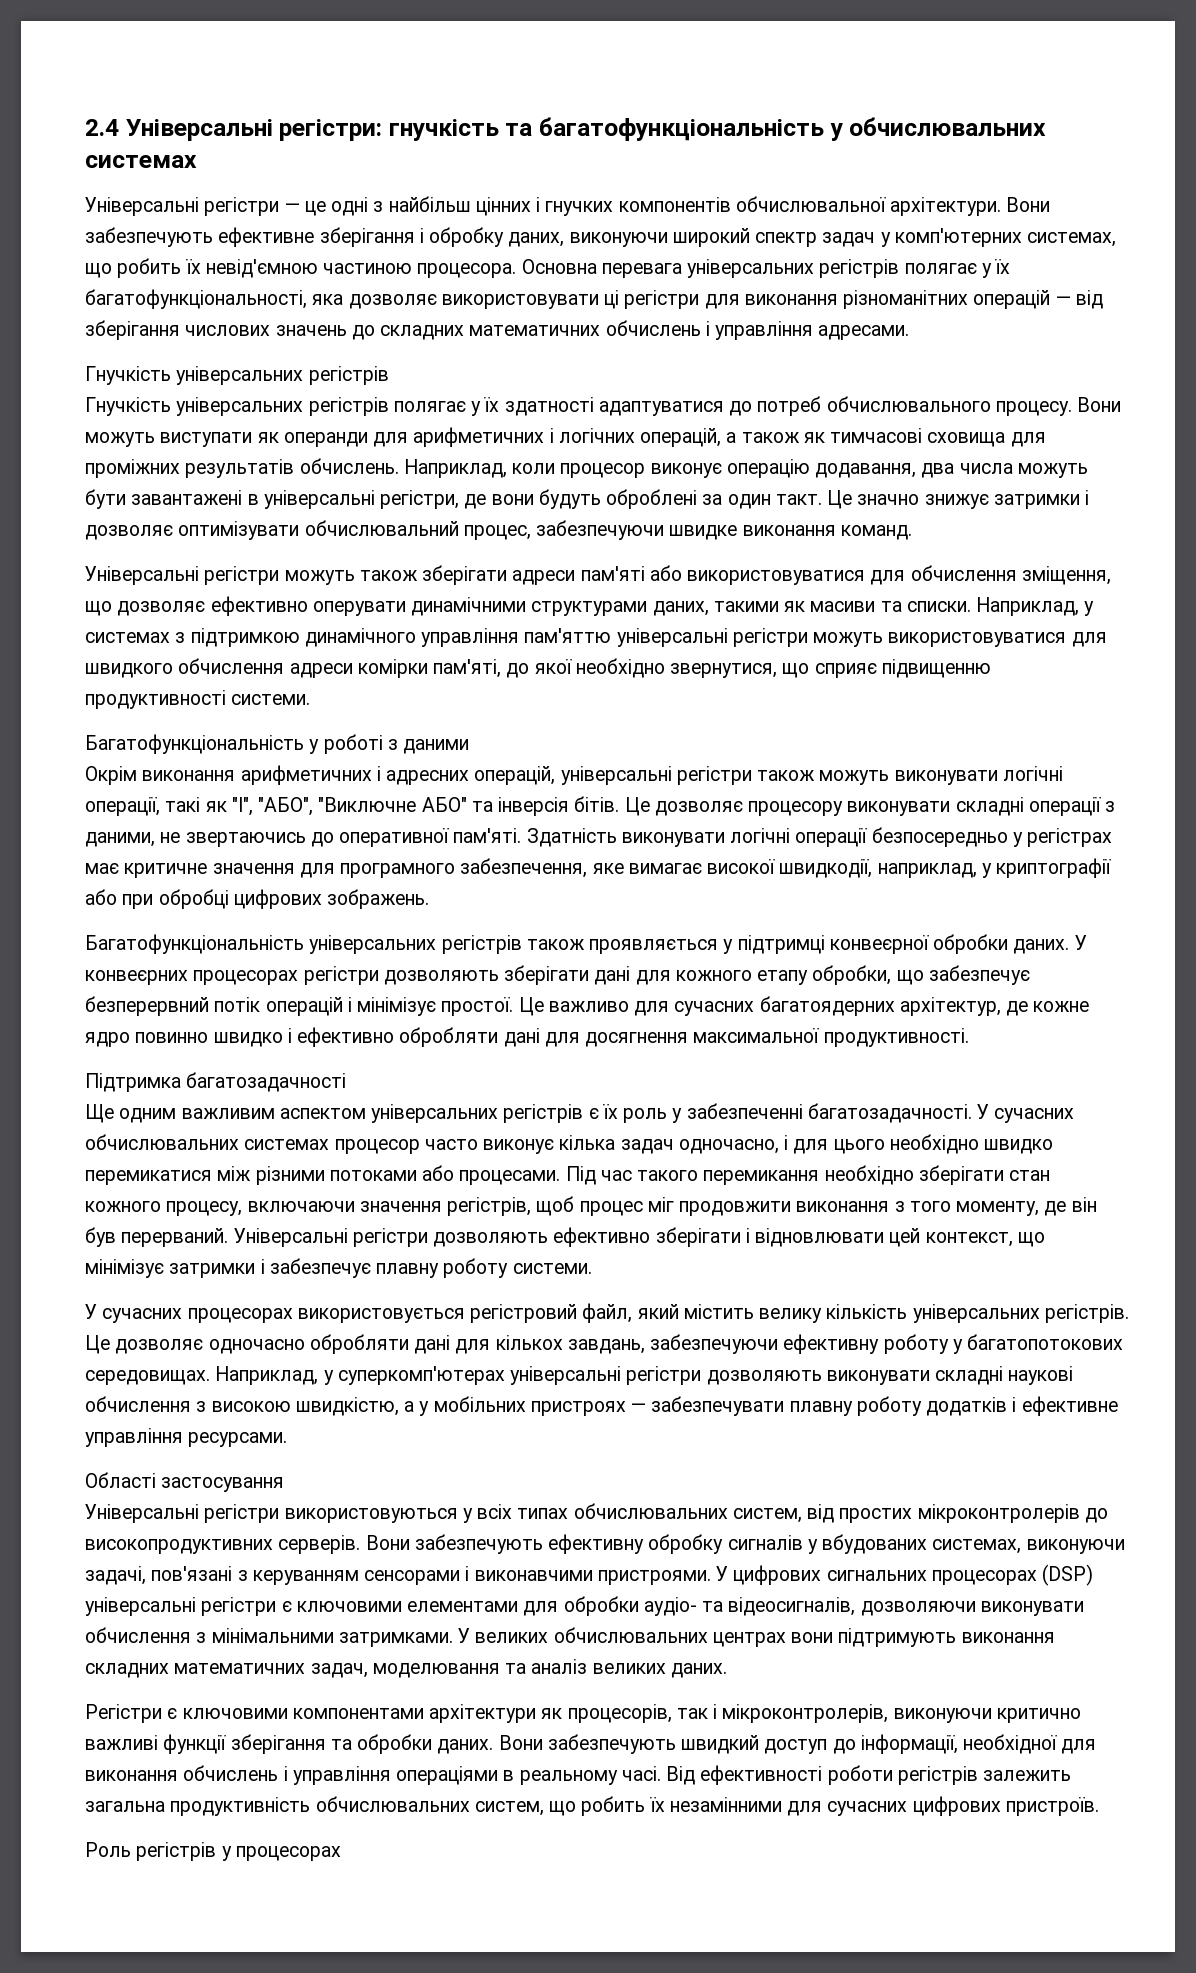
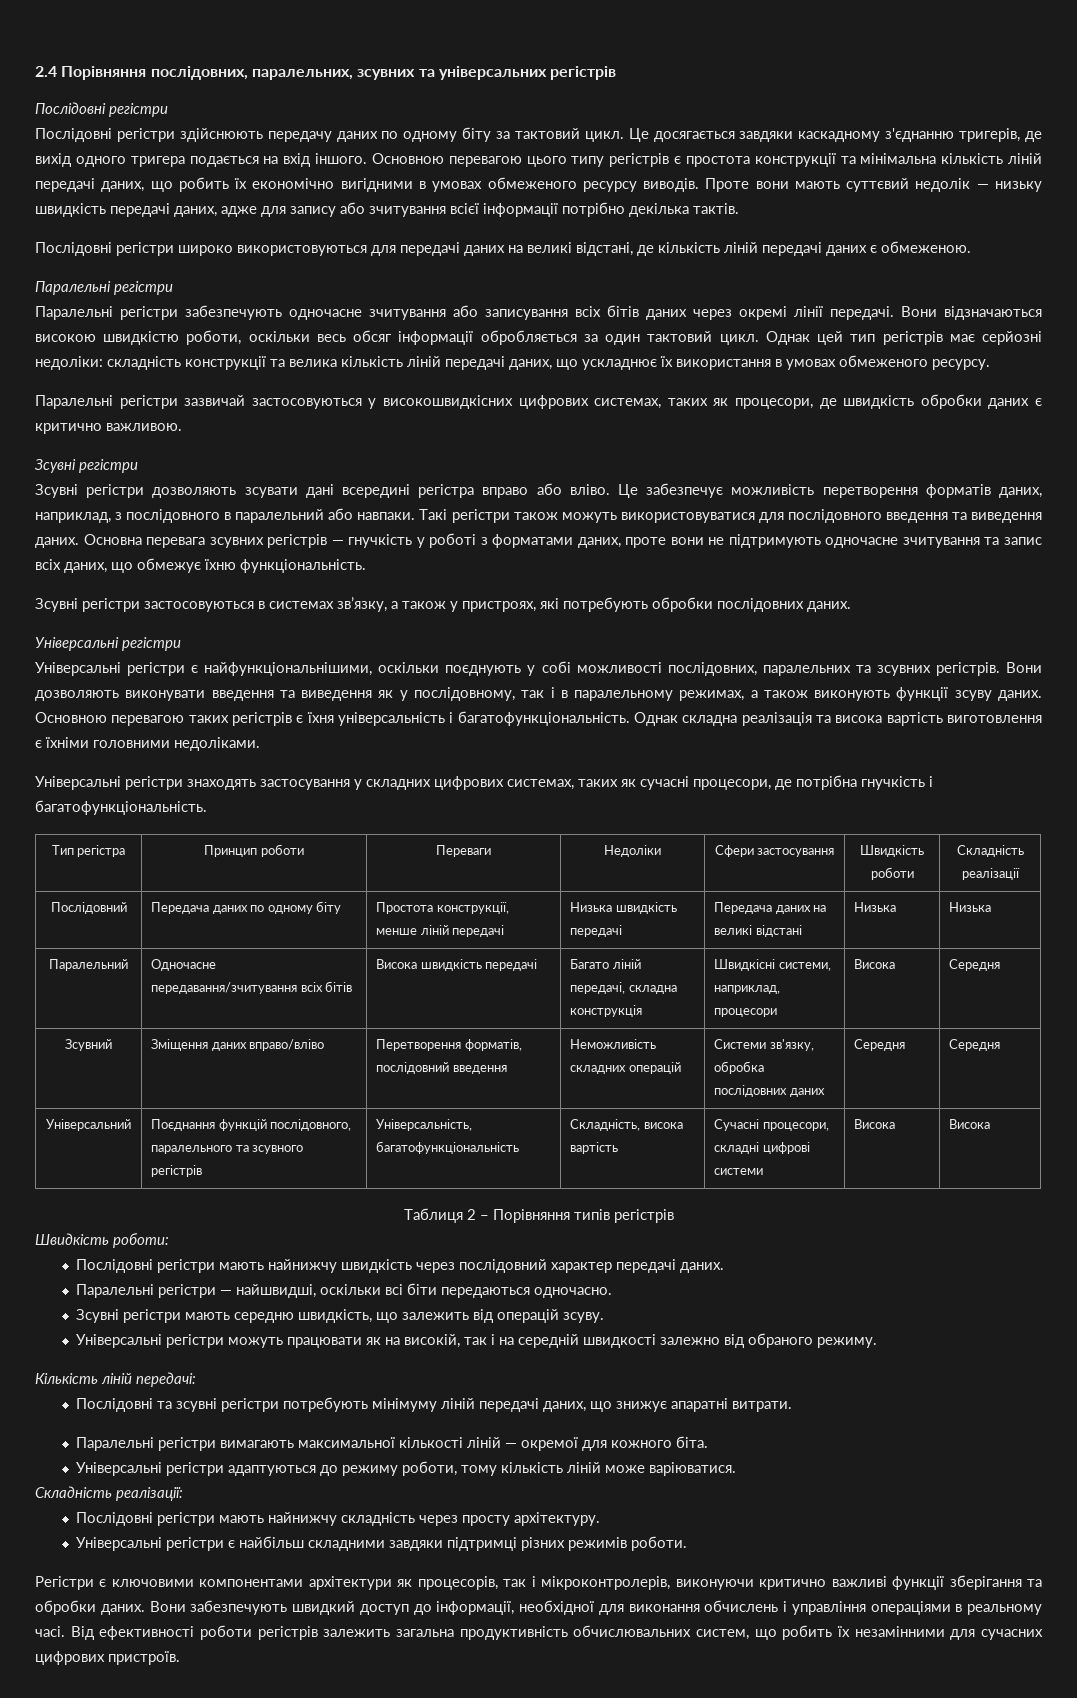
[125,117,1047,141] [85,155,197,168] [85,196,1051,216] [85,227,1117,247] [85,258,1011,278] [85,289,1103,309] [85,320,910,340] [85,366,389,385] [85,396,1122,416] [85,427,1046,447] [85,458,1088,478] [85,489,1090,509] [85,520,912,540] [85,565,1111,585] [85,596,1095,616] [85,628,1107,647] [85,658,991,678] [85,690,311,709] [85,734,470,754] [85,765,1063,785] [85,796,1116,816] [85,827,1113,847] [85,858,1112,878] [85,889,430,909] [85,934,1087,954] [85,965,1030,985] [85,996,1090,1016] [85,1027,969,1047] [85,1072,347,1092] [85,1103,1075,1123] [85,1134,1054,1154] [85,1165,1051,1185] [85,1196,1097,1216] [85,1227,1045,1247] [85,1258,592,1278] [85,1303,1129,1323] [85,1334,1124,1354] [85,1366,1074,1385] [85,1396,1118,1416] [85,1428,288,1447] [85,1472,285,1492] [85,1503,1108,1523] [85,1534,1125,1554] [85,1564,1094,1586] [85,1596,1084,1616] [85,1627,1055,1647] [85,1659,727,1678] Універсальні регістри: гнучкість та багатофункціональність у обчислювальних системах // Універсальні регістри — це одні з найбільш цінних і гнучких компонентів обчислювальної архітектури. Вони забезпечують ефективне зберігання і обробку даних, виконуючи широкий спектр задач у комп'ютерних системах, що робить їх невід'ємною частиною процесора. Основна перевага універсальних регістрів полягає у їх багатофункціональності, яка дозволяє використовувати ці регістри для виконання різноманітних операцій — від зберігання числових значень до складних математичних обчислень і управління адресами. // Гнучкість універсальних регістрів // Гнучкість універсальних регістрів полягає у їх здатності адаптуватися до потреб обчислювального процесу. Вони можуть виступати як операнди для арифметичних і логічних операцій, а також як тимчасові сховища для проміжних результатів обчислень. Наприклад, коли процесор виконує операцію додавання, два числа можуть бути завантажені в універсальні регістри, де вони будуть оброблені за один такт. Це значно знижує затримки і дозволяє оптимізувати обчислювальний процес, забезпечуючи швидке виконання команд. // Універсальні регістри можуть також зберігати адреси пам'яті або використовуватися для обчислення зміщення, що дозволяє ефективно оперувати динамічними структурами даних, такими як масиви та списки. Наприклад, у системах з підтримкою динамічного управління пам'яттю універсальні регістри можуть використовуватися для швидкого обчислення адреси комірки пам'яті, до якої необхідно звернутися, що сприяє підвищенню продуктивності системи. // Багатофункціональність у роботі з даними // Окрім виконання арифметичних і адресних операцій, універсальні регістри також можуть виконувати логічні операції, такі як "І", "АБО", "Виключне АБО" та інверсія бітів. Це дозволяє процесору виконувати складні операції з даними, не звертаючись до оперативної пам'яті. Здатність виконувати логічні операції безпосередньо у регістрах має критичне значення для програмного забезпечення, яке вимагає високої швидкодії, наприклад, у криптографії або при обробці цифрових зображень. // Багатофункціональність універсальних регістрів також проявляється у підтримці конвеєрної обробки даних. У конвеєрних процесорах регістри дозволяють зберігати дані для кожного етапу обробки, що забезпечує безперервний потік операцій і мінімізує простої. Це важливо для сучасних багатоядерних архітектур, де кожне ядро повинно швидко і ефективно обробляти дані для досягнення максимальної продуктивності. // Підтримка багатозадачності // Ще одним важливим аспектом універсальних регістрів є їх роль у забезпеченні багатозадачності. У сучасних обчислювальних системах процесор часто виконує кілька задач одночасно, і для цього необхідно швидко перемикатися між різними потоками або процесами. Під час такого перемикання необхідно зберігати стан кожного процесу, включаючи значення регістрів, щоб процес міг продовжити виконання з того моменту, де він був перерваний. Універсальні регістри дозволяють ефективно зберігати і відновлювати цей контекст, що мінімізує затримки і забезпечує плавну роботу системи. // У сучасних процесорах використовується регістровий файл, який містить велику кількість універсальних регістрів. Це дозволяє одночасно обробляти дані для кількох завдань, забезпечуючи ефективну роботу у багатопотокових середовищах. Наприклад, у суперкомп'ютерах універсальні регістри дозволяють виконувати складні наукові обчислення з високою швидкістю, а у мобільних пристроях — забезпечувати плавну роботу додатків і ефективне управління ресурсами. // Області застосування // Універсальні регістри використовуються у всіх типах обчислювальних систем, від простих мікроконтролерів до високопродуктивних серверів. Вони забезпечують ефективну обробку сигналів у вбудованих системах, виконуючи задачі, пов'язані з керуванням сенсорами і виконавчими пристроями. У цифрових сигнальних процесорах (DSP) універсальні регістри є ключовими елементами для обробки аудіо- та відеосигналів, дозволяючи виконувати обчислення з мінімальними затримками. У великих обчислювальних центрах вони підтримують виконання складних математичних задач, моделювання та аналіз великих даних. -> [61,66,617,80] [35,102,168,117] [35,127,1042,142] [35,153,1043,167] [35,177,1043,192] [35,202,739,217] [35,241,971,256] [35,281,173,295] [35,305,1042,320] [35,330,1043,345] [35,355,990,370] [35,394,1043,409] [35,423,182,434] [34,459,138,473] [35,483,1043,498] [35,508,1042,523] [35,533,1042,548] [35,558,366,573] [35,597,851,612] [35,637,181,651] [35,661,1042,676] [35,687,1043,701] [35,711,1042,726] [35,737,260,751] [35,775,933,790] [35,800,207,815] [51,845,126,857] [204,844,304,857] [436,845,491,857] [604,845,661,857] [714,845,835,857] [860,845,924,857] [870,867,914,880] [956,845,1024,857] [961,868,1020,880] [50,902,127,914] [151,901,342,914] [376,902,509,914] [376,925,505,937] [570,902,677,914] [570,925,623,937] [714,902,827,914] [714,925,802,937] [854,902,897,912] [949,902,992,912] [49,959,128,971] [151,959,217,971] [151,981,353,994] [376,959,538,971] [570,959,641,969] [570,982,677,994] [570,1005,643,1017] [714,959,831,971] [714,985,781,994] [714,1008,778,1017] [854,959,896,969] [949,959,1001,971] [65,1039,112,1051] [151,1039,325,1051] [376,1039,522,1051] [376,1062,507,1074] [570,1039,657,1049] [570,1062,681,1074] [714,1039,814,1051] [714,1061,765,1074] [714,1085,825,1097] [854,1039,906,1051] [949,1039,1001,1051] [46,1119,131,1131] [151,1119,352,1131] [151,1145,304,1154] [151,1165,203,1177] [376,1119,473,1131] [376,1141,520,1154] [570,1119,683,1131] [570,1142,619,1154] [714,1119,829,1131] [714,1142,810,1154] [714,1168,764,1175] [854,1119,896,1129] [949,1119,991,1129] [403,1208,674,1223] [35,1233,169,1248] [75,1259,724,1273] [75,1283,612,1298] [75,1309,604,1323] [75,1333,877,1348] [35,1372,196,1387] [75,1397,792,1412] [75,1436,708,1451] [75,1461,736,1476] [35,1486,183,1501] [75,1512,600,1526] [75,1536,687,1551] Порівняння послідовних, паралельних, зсувних та універсальних регістрів // Послідовні регістри // Послідовні регістри здійснюють передачу даних по одному біту за тактовий цикл. Це досягається завдяки каскадному з'єднанню тригерів, де вихід одного тригера подається на вхід іншого. Основною перевагою цього типу регістрів є простота конструкції та мінімальна кількість ліній передачі даних, що робить їх економічно вигідними в умовах обмеженого ресурсу виводів. Проте вони мають суттєвий недолік — низьку швидкість передачі даних, адже для запису або зчитування всієї інформації потрібно декілька тактів. // Послідовні регістри широко використовуються для передачі даних на великі відстані, де кількість ліній передачі даних є обмеженою. // Паралельні регістри // Паралельні регістри забезпечують одночасне зчитування або записування всіх бітів даних через окремі лінії передачі. Вони відзначаються високою швидкістю роботи, оскільки весь обсяг інформації обробляється за один тактовий цикл. Однак цей тип регістрів має серйозні недоліки: складність конструкції та велика кількість ліній передачі даних, що ускладнює їх використання в умовах обмеженого ресурсу. // Паралельні регістри зазвичай застосовуються у високошвидкісних цифрових системах, таких як процесори, де швидкість обробки даних є критично важливою. // Зсувні регістри // Зсувні регістри дозволяють зсувати дані всередині регістра вправо або вліво. Це забезпечує можливість перетворення форматів даних, наприклад, з послідовного в паралельний або навпаки. Такі регістри також можуть використовуватися для послідовного введення та виведення даних. Основна перевага зсувних регістрів — гнучкість у роботі з форматами даних, проте вони не підтримують одночасне зчитування та запис всіх даних, що обмежує їхню функціональність. // Зсувні регістри застосовуються в системах зв’язку, а також у пристроях, які потребують обробки послідовних даних. // Універсальні регістри // Універсальні регістри є найфункціональнішими, оскільки поєднують у собі можливості послідовних, паралельних та зсувних регістрів. Вони дозволяють виконувати введення та виведення як у послідовному, так і в паралельному режимах, а також виконують функції зсуву даних. Основною перевагою таких регістрів є їхня універсальність і багатофункціональність. Однак складна реалізація та висока вартість виготовлення є їхніми головними недоліками. // Універсальні регістри знаходять застосування у складних цифрових системах, таких як сучасні процесори, де потрібна гнучкість і багатофункціональність. // Тип регістра | Принцип роботи | Переваги | Недоліки | Сфери застосування | Швидкість роботи | Складність реалізації // Послідовний | Передача даних по одному біту | Простота конструкції, менше ліній передачі | Низька швидкість передачі | Передача даних на великі відстані | Низька | Низька // Паралельний | Одночасне передавання/зчитування всіх бітів | Висока швидкість передачі | Багато ліній передачі, складна конструкція | Швидкісні системи, наприклад, процесори | Висока | Середня // Зсувний | Зміщення даних вправо/вліво | Перетворення форматів, послідовний введення | Неможливість складних операцій | Системи зв'язку, обробка послідовних даних | Середня | Середня // Універсальний | Поєднання функцій послідовного, паралельного та зсувного регістрів | Універсальність, багатофункціональність | Складність, висока вартість | Сучасні процесори, складні цифрові системи | Висока | Висока // Таблиця 2 – Порівняння типів регістрів // Швидкість роботи: // Послідовні регістри мають найнижчу швидкість через послідовний характер передачі даних. // Паралельні регістри — найшвидші, оскільки всі біти передаються одночасно. // Зсувні регістри мають середню швидкість, що залежить від операцій зсуву. // Універсальні регістри можуть працювати як на високій, так і на середній швидкості залежно від обраного режиму. // Кількість ліній передачі: // Послідовні та зсувні регістри потребують мінімуму ліній передачі даних, що знижує апаратні витрати. // Паралельні регістри вимагають максимальної кількості ліній — окремої для кожного біта. // Універсальні регістри адаптуються до режиму роботи, тому кількість ліній може варіюватися. // Складність реалізації: // Послідовні регістри мають найнижчу складність через просту архітектуру. // Універсальні регістри є найбільш складними завдяки підтримці різних режимів роботи.
[85,1842,341,1861] // Роль регістрів у процесорах -> (180, 1658) none

